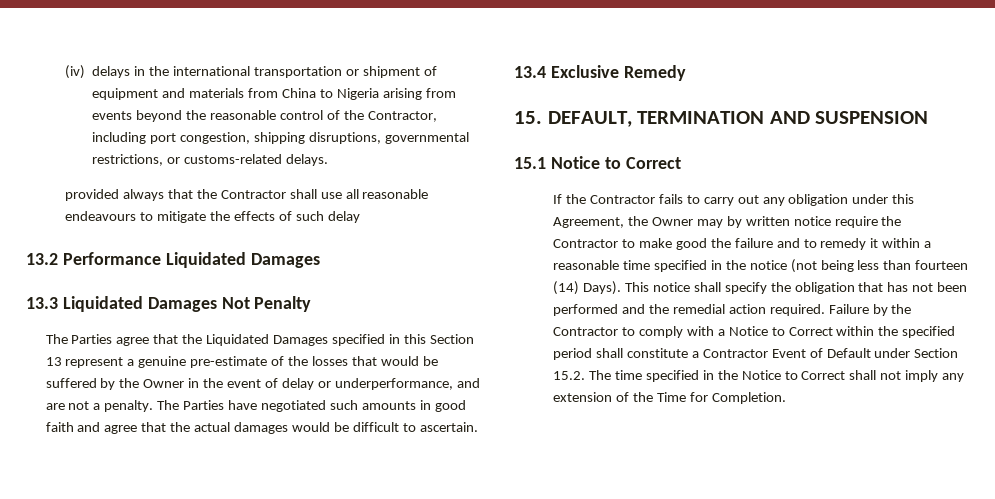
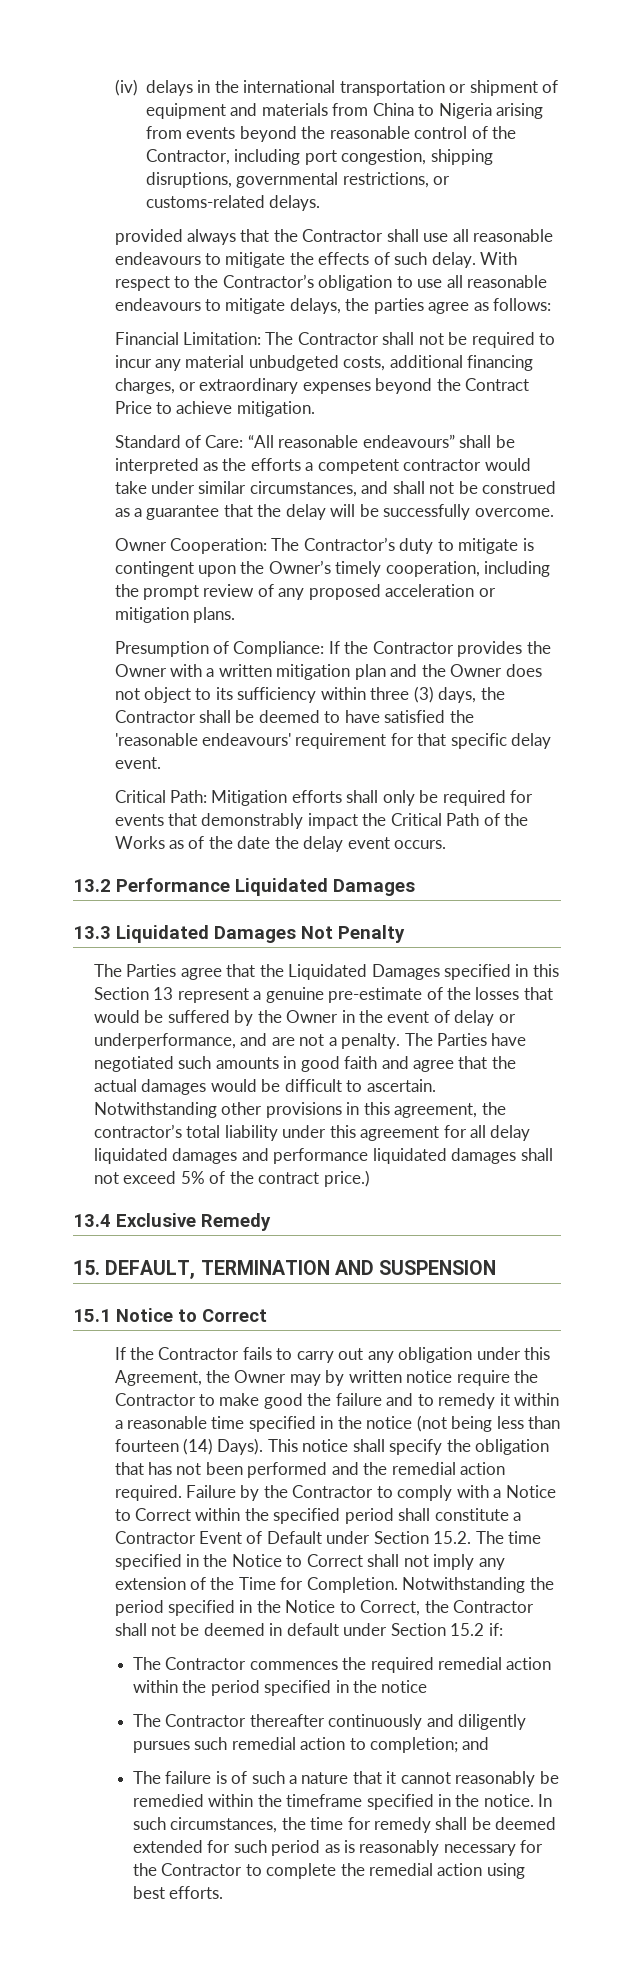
[327,211,360,223] delay -> [431,252,518,268] [114,274,548,291] [114,298,552,314] [114,332,556,348] [114,355,534,371] [114,378,530,394] [114,401,315,417] [114,434,515,448] [114,458,531,474] [114,481,557,497] [114,504,554,520] [114,537,534,554] [114,560,551,577] [114,584,496,600] [114,607,236,623] [114,641,551,657] [114,664,542,680] [114,686,505,703] [114,710,474,723] [114,733,552,749] [114,757,161,769] [114,790,534,806] [114,813,529,829] [114,836,447,852] delay. With respect to the Contractor’s obligation to use all reasonable endeavours to mitigate delays, the parties agree as follows: // Financial Limitation: The Contractor shall not be required to incur any material unbudgeted costs, additional financing charges, or extraordinary expenses beyond the Contract Price to achieve mitigation. // Standard of Care: “All reasonable endeavours” shall be interpreted as the efforts a competent contractor would take under similar circumstances, and shall not be construed as a guarantee that the delay will be successfully overcome. // Owner Cooperation: The Contractor’s duty to mitigate is contingent upon the Owner’s timely cooperation, including the prompt review of any proposed acceleration or mitigation plans. // Presumption of Compliance: If the Contractor provides the Owner with a written mitigation plan and the Owner does not object to its sufficiency within three (3) days, the Contractor shall be deemed to have satisfied the 'reasonable endeavours' requirement for that specific delay event. // Critical Path: Mitigation efforts shall only be required for events that demonstrably impact the Critical Path of the Works as of the date the delay event occurs.
(478, 427) none -> [93,1102,506,1118] [93,1124,531,1141] [93,1148,553,1164] [93,1170,370,1187] Notwithstanding other provisions in this agreement, the contractor’s total liability under this agreement for all delay liquidated damages and performance liquidated damages shall not exceed 5% of the contract price.)
(786, 398) none -> [402,1577,554,1593] [114,1600,535,1616] [114,1623,503,1636] [132,1657,552,1673] [132,1680,428,1696] [132,1714,526,1730] [132,1737,490,1753] [132,1771,559,1787] [132,1794,553,1810] [132,1817,557,1833] [132,1840,544,1856] [132,1863,525,1879] [132,1886,224,1899] Notwithstanding the period specified in the Notice to Correct, the Contractor shall not be deemed in default under Section 15.2 if: // The Contractor commences the required remedial action within the period specified in the notice // The Contractor thereafter continuously and diligently pursues such remedial action to completion; and // The failure is of such a nature that it cannot reasonably be remedied within the timeframe specified in the notice. In such circumstances, the time for remedy shall be deemed extended for such period as is reasonably necessary for the Contractor to complete the remedial action using best efforts.

